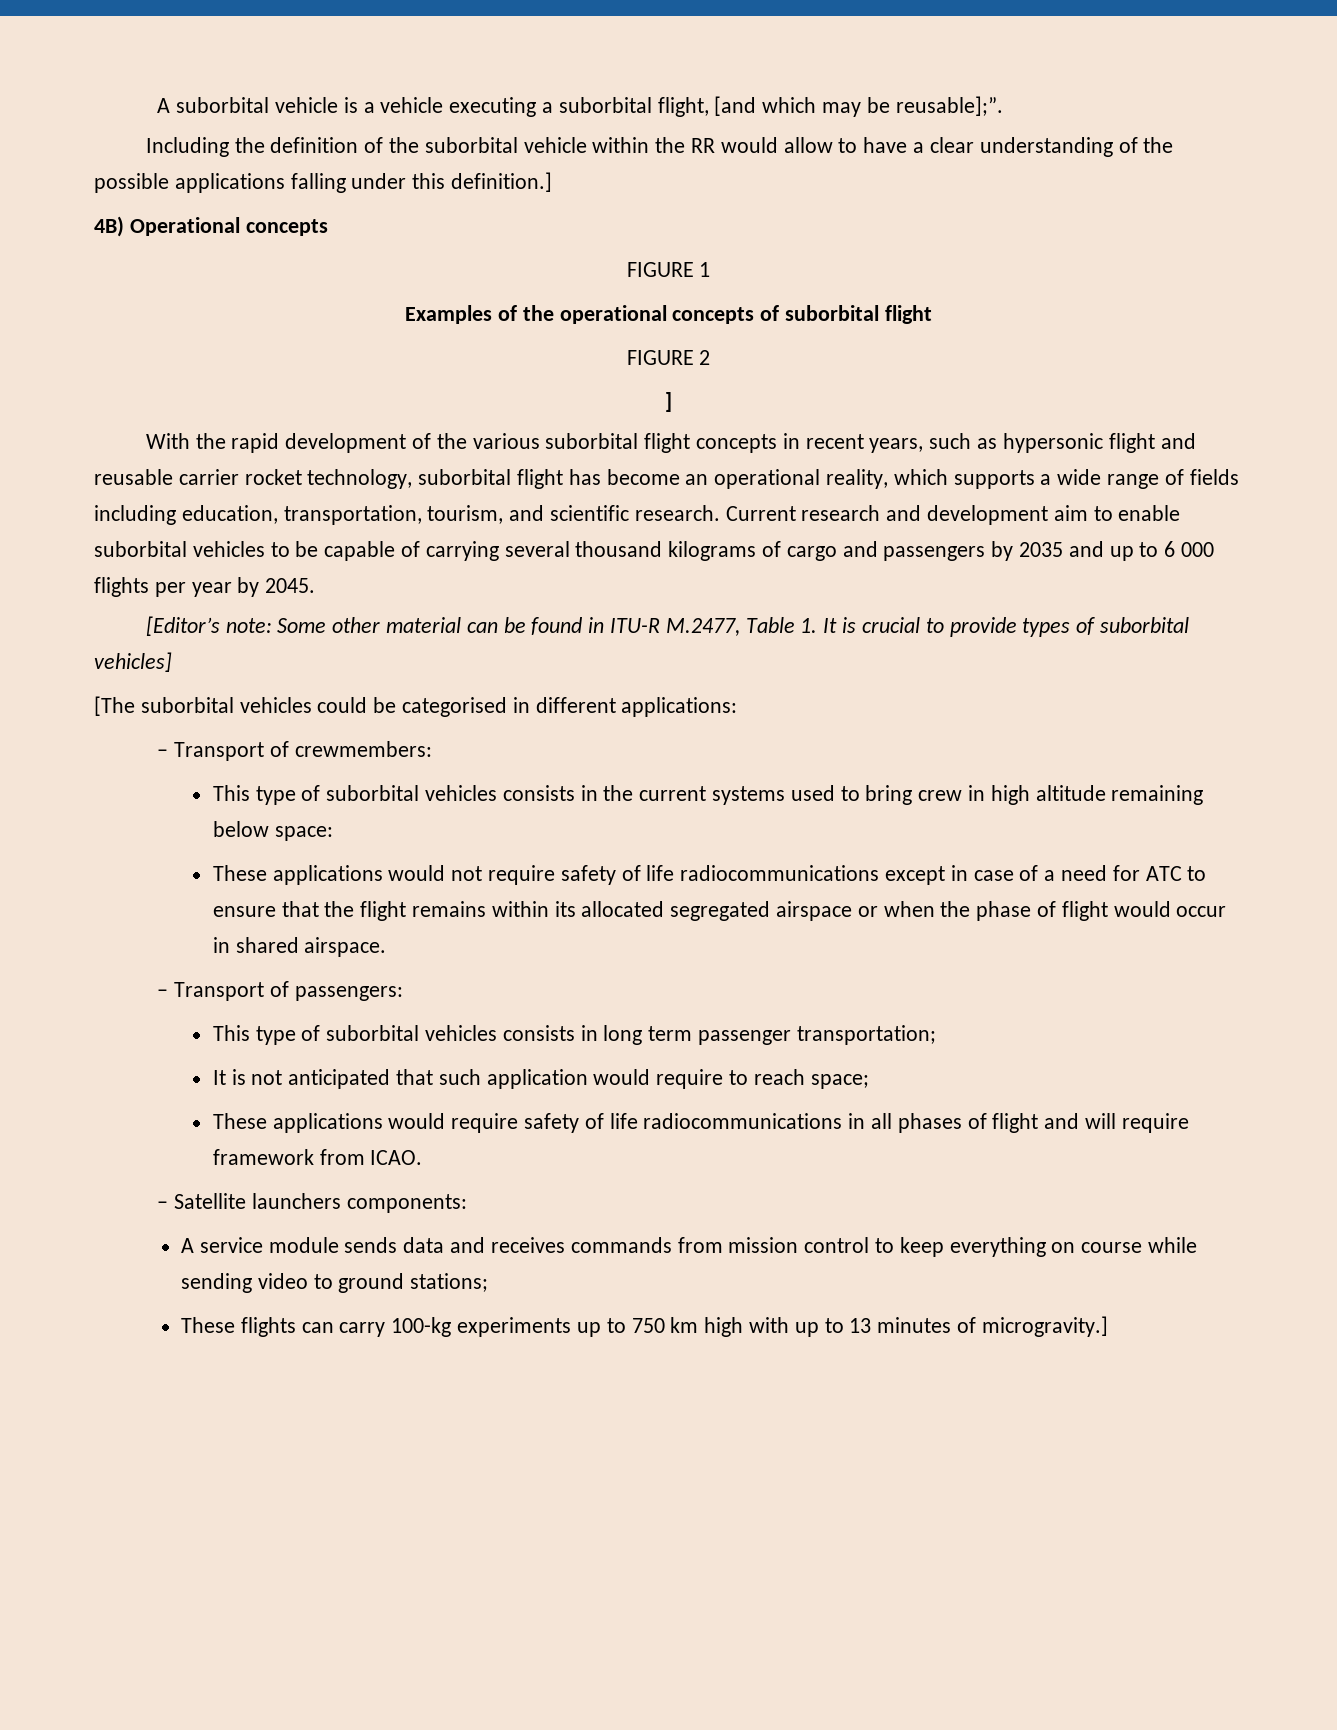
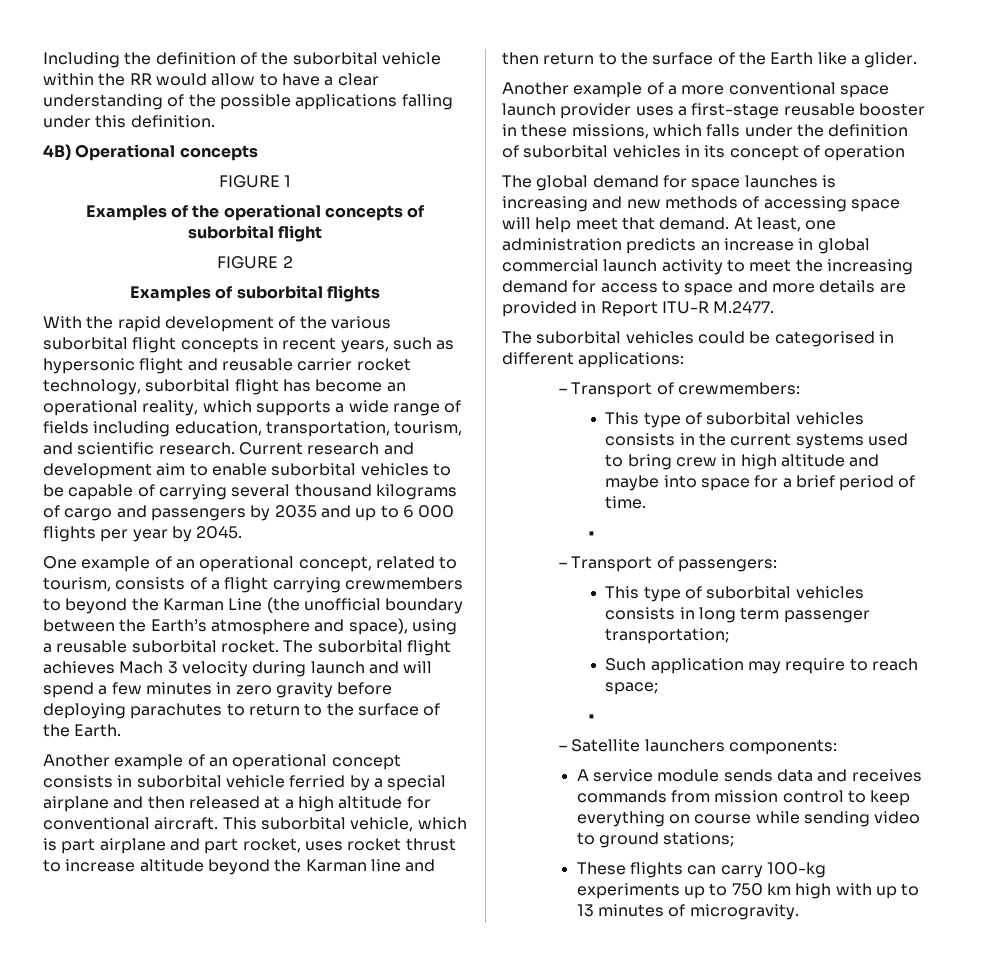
[157,96,1003,117] A suborbital vehicle is a vehicle executing a suborbital flight, [and which may be reusable];”. // -> (43, 60) none
[451,172,553,192] definition.] -> [130,115,215,128] definition.
[665,392,672,412] ] -> [130,285,380,302] Examples of suborbital flights
[145,616,1189,637] [94,652,172,672] [94,696,135,716] [Editor’s note: Some other material can be found in ITU-R M.2477, Table 1. It is crucial to provide types of suborbital vehicles] // [The -> [43,556,458,572] [43,577,463,593] [43,597,464,614] [43,618,457,635] [43,640,451,656] [43,661,433,677] [43,682,393,698] [43,703,441,719] [43,724,122,737] [43,754,401,770] [43,775,447,791] [43,796,431,812] [43,817,467,832] [43,838,456,854] [43,859,436,875] [502,52,918,68] [502,82,889,98] [502,103,925,119] [502,124,909,139] [502,145,906,161] [502,175,836,191] [502,196,900,212] [502,217,837,233] [502,238,870,254] [502,259,913,275] [502,280,906,296] [502,301,775,317] [502,331,532,344] One example of an operational concept, related to tourism, consists of a flight carrying crewmembers to beyond the Karman Line (the unofficial boundary between the Earth’s atmosphere and space), using a reusable suborbital rocket. The suborbital flight achieves Mach 3 velocity during launch and will spend a few minutes in zero gravity before deploying parachutes to return to the surface of the Earth. // Another example of an operational concept consists in suborbital vehicle ferried by a special airplane and then released at a high altitude for conventional aircraft. This suborbital vehicle, which is part airplane and part rocket, uses rocket thrust to increase altitude beyond the Karman line and then return to the surface of the Earth like a glider. // Another example of a more conventional space launch provider uses a first-stage reusable booster in these missions, which falls under the definition of suborbital vehicles in its concept of operation // The global demand for space launches is increasing and new methods of accessing space will help meet that demand. At least, one administration predicts an increase in global commercial launch activity to meet the increasing demand for access to space and more details are provided in Report ITU-R M.2477. // The
[1111,785,1204,805] [212,821,333,841] [212,865,1207,885] [212,901,1227,921] [212,937,387,957] remaining below space: // These applications would not require safety of life radiocommunications except in case of a need for ATC to ensure that the flight remains within its allocated segregated airspace or when the phase of flight would occur in shared airspace. -> [849,454,880,467] [605,475,916,491] [605,496,647,509] [587,531,595,538] and maybe into space for a brief period of time. // •
[212,1069,869,1089] [212,1113,1189,1133] [212,1149,423,1165] It is not anticipated that such application would require to reach space; // These applications would require safety of life radiocommunications in all phases of flight and will require framework from ICAO. -> [605,658,918,674] [605,682,659,695] [587,714,595,721] Such application may require to reach space; // •
[981,1316,1108,1337] microgravity.] -> [689,904,799,920] microgravity.

